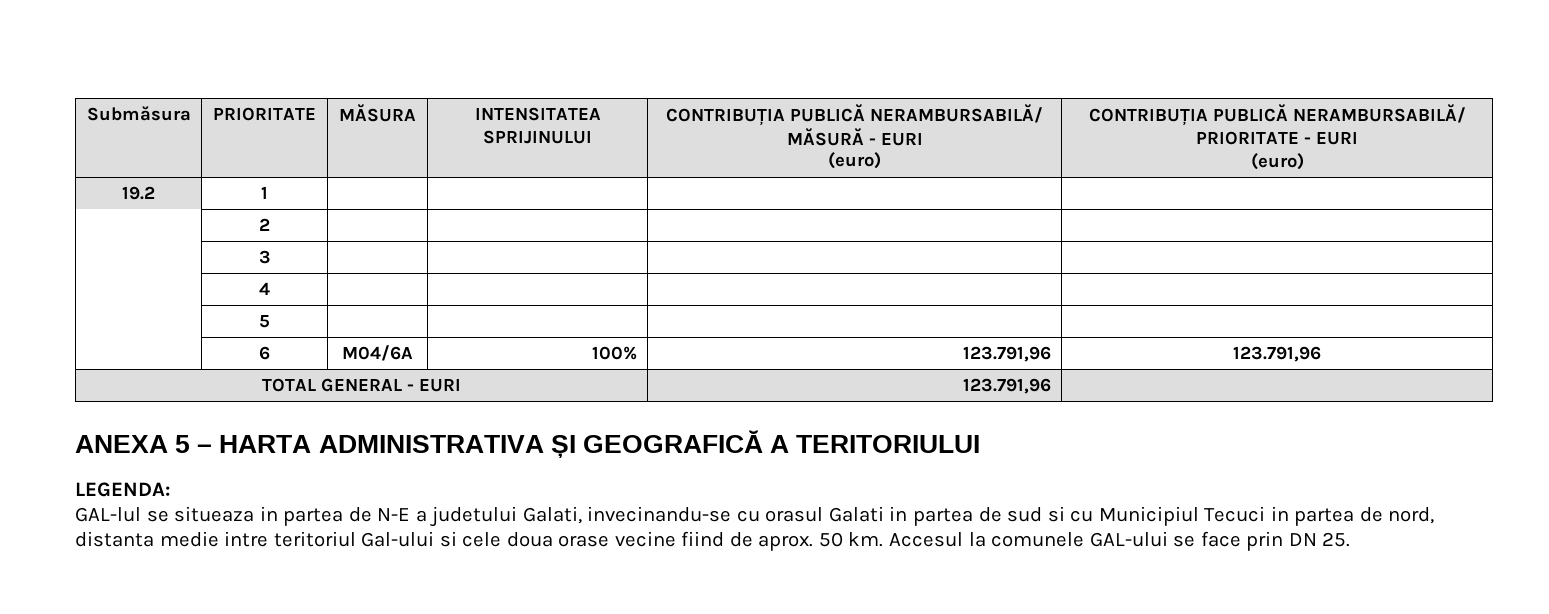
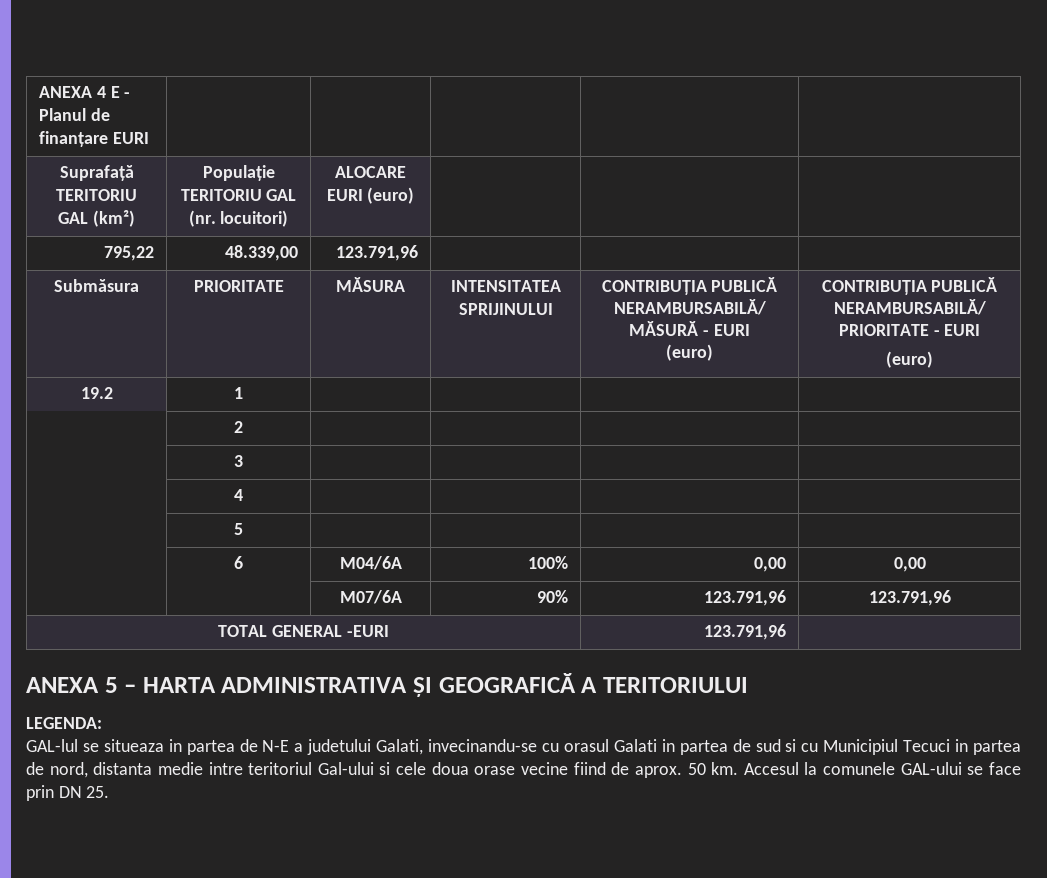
(86, 113) none -> [39,86,131,98] [39,108,110,121] [39,131,149,147] [59,165,134,181] [56,189,137,201] [58,210,135,227] [202,165,275,181] [180,189,297,201] [188,210,289,227] [335,166,406,178] [326,187,415,204] [103,246,154,261] [224,245,298,261] [335,245,418,261] ANEXA 4 E - Planul de finanțare EURI | | | | | // Suprafață TERITORIU GAL (km²) | Populație TERITORIU GAL (nr. locuitori) | ALOCARE EURI (euro) | | | // 795,22 | 48.339,00 | 123.791,96 | | | //
(638, 353) none -> [753,557,786,572] [893,557,926,572] [339,590,402,604] [536,590,568,603] | 0,00 | 0,00 // | | M07/6A | 90%
[406,379,461,392] - EURI -> [346,625,389,637] -EURI

